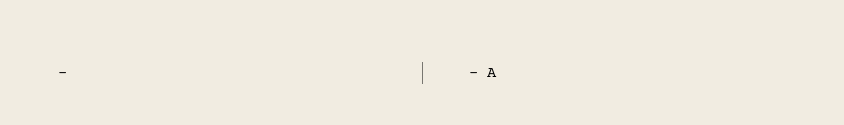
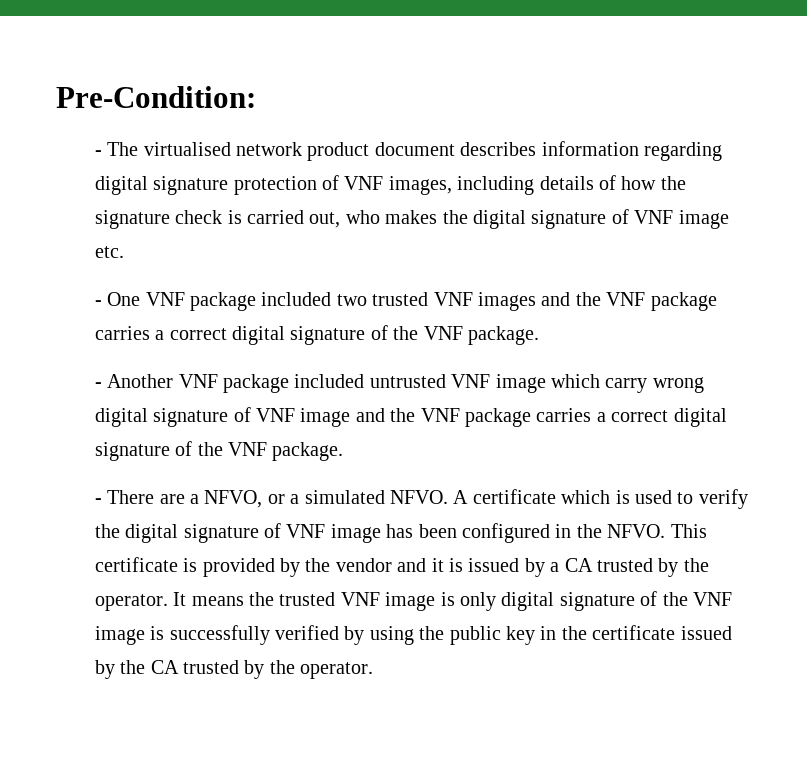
[57,72,67,77] [468,68,497,77] - // - A -> [56,86,256,108] [94,141,723,161] [94,175,686,195] [94,209,729,229] [94,246,124,258] [94,292,717,311] [94,325,540,345] [94,374,704,393] [94,407,727,427] [94,441,344,461] [94,489,748,509] [94,523,707,543] [94,557,709,577] [94,591,733,611] [94,625,732,645] [94,660,374,679] Pre-Condition: // - The virtualised network product document describes information regarding digital signature protection of VNF images, including details of how the signature check is carried out, who makes the digital signature of VNF image etc. // - One VNF package included two trusted VNF images and the VNF package carries a correct digital signature of the VNF package. // - Another VNF package included untrusted VNF image which carry wrong digital signature of VNF image and the VNF package carries a correct digital signature of the VNF package. // - There are a NFVO, or a simulated NFVO. A certificate which is used to verify the digital signature of VNF image has been configured in the NFVO. This certificate is provided by the vendor and it is issued by a CA trusted by the operator. It means the trusted VNF image is only digital signature of the VNF image is successfully verified by using the public key in the certificate issued by the CA trusted by the operator.

